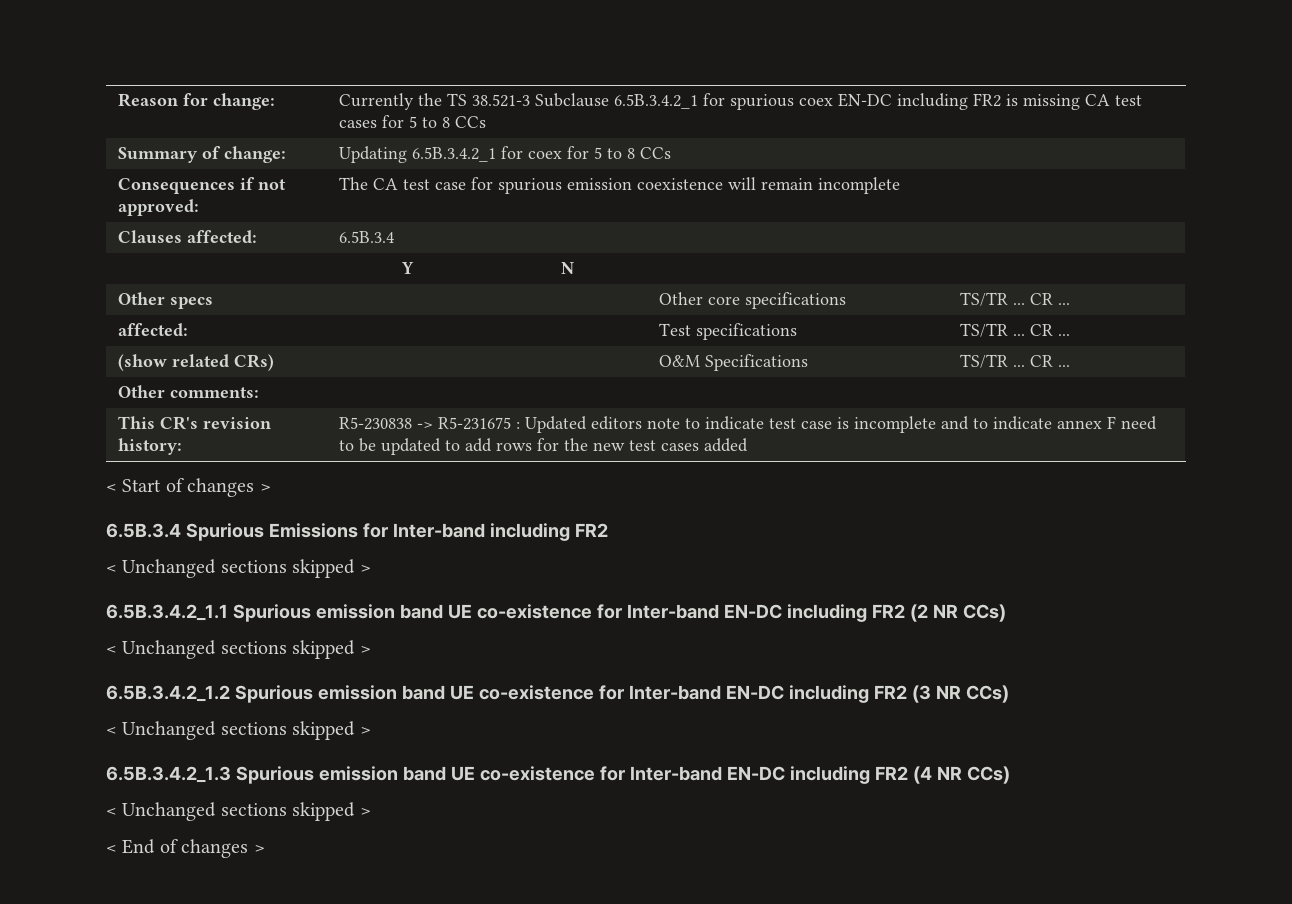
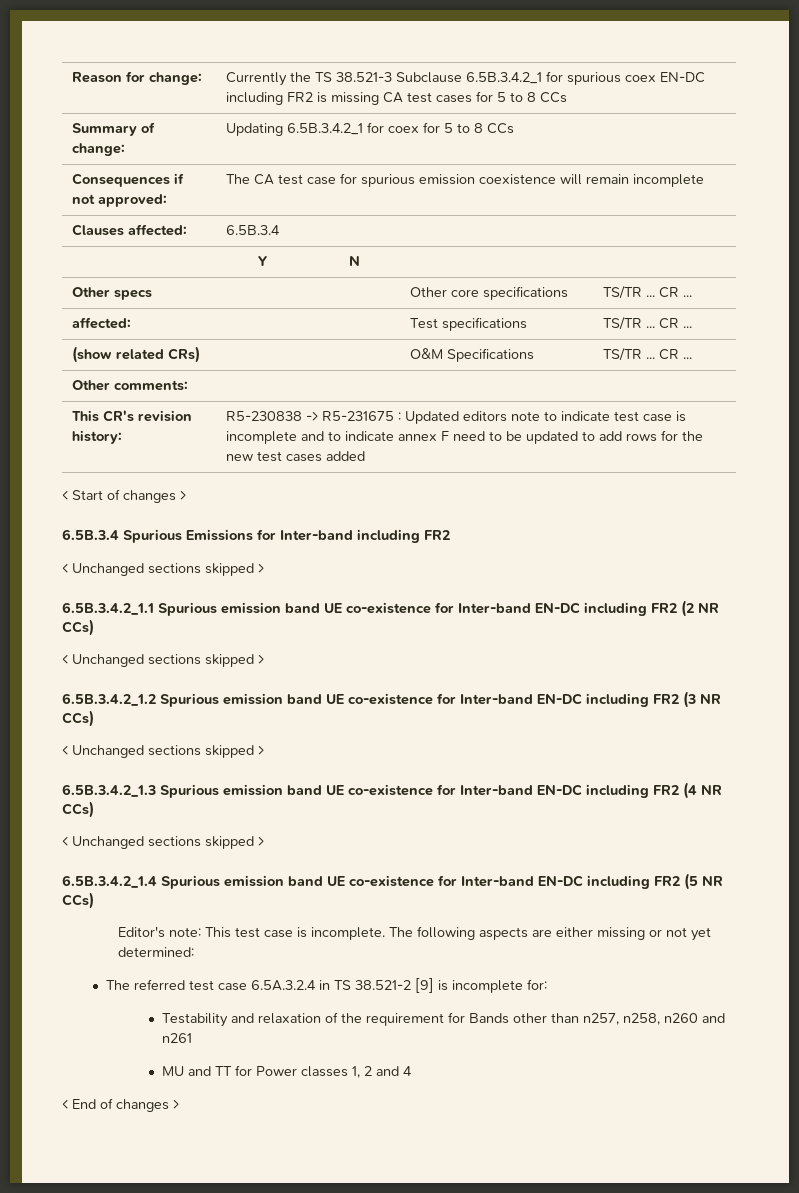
(371, 812) none -> [62,873,723,890] [62,892,94,909] [117,926,711,941] [117,947,194,957] [105,978,547,993] [161,1012,725,1027] [161,1033,192,1043] [161,1065,412,1078] // 6.5B.3.4.2_1.4 Spurious emission band UE co-existence for Inter-band EN-DC including FR2 (5 NR CCs) // Editor's note: This test case is incomplete. The following aspects are either missing or not yet determined: // The referred test case 6.5A.3.2.4 in TS 38.521-2 [9] is incomplete for: // Testability and relaxation of the requirement for Bands other than n257, n258, n260 and n261 // MU and TT for Power classes 1, 2 and 4

